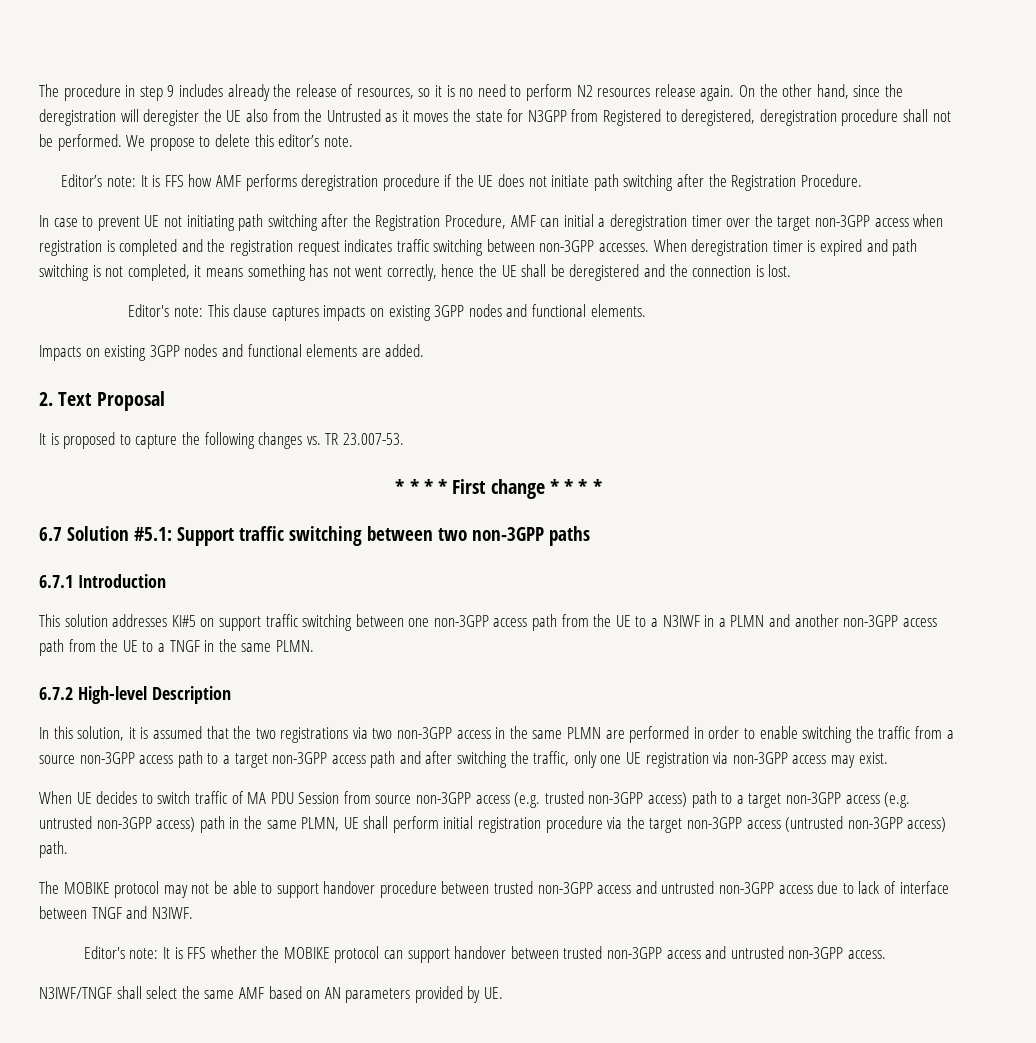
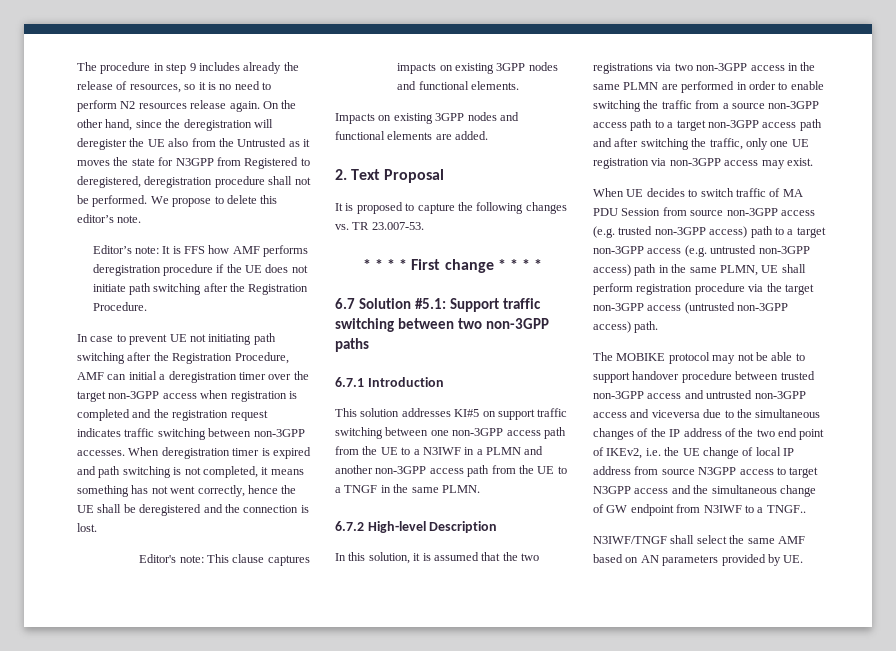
[443,816,474,829] initial -> (633, 289) none
[817,881,949,894] [39,906,193,919] [83,946,886,963] due to lack of interface between TNGF and N3IWF. // Editor's note: It is FFS whether the MOBIKE protocol can support handover between trusted non-3GPP access and untrusted non-3GPP access. -> [630,409,821,418] [593,428,825,440] [593,447,794,459] [593,466,819,478] [593,485,816,497] [593,504,806,516] and viceversa due to the simultaneous changes of the IP address of the two end point of IKEv2, i.e. the UE change of local IP address from source N3GPP access to target N3GPP access and the simultaneous change of GW endpoint from N3IWF to a TNGF..

